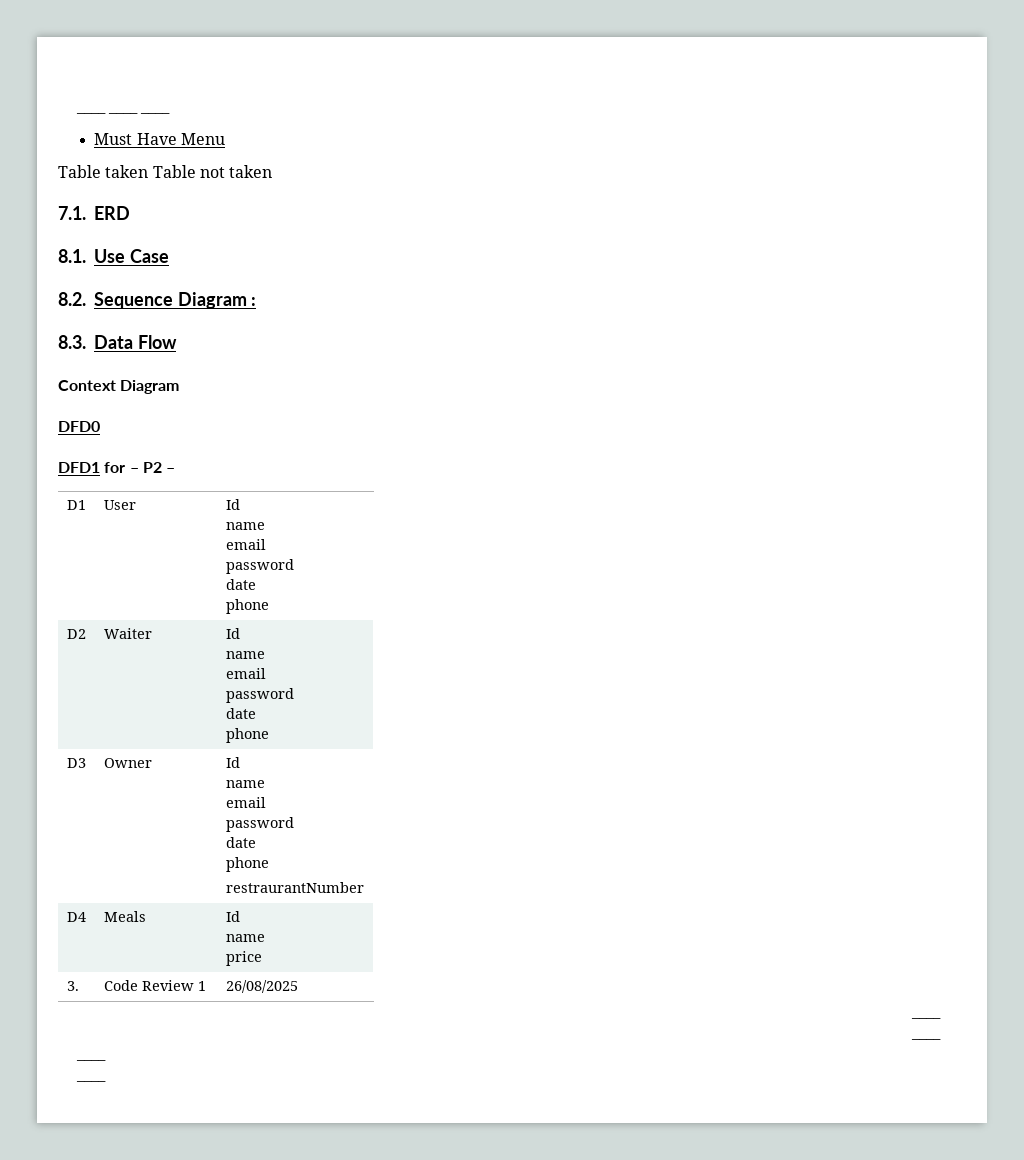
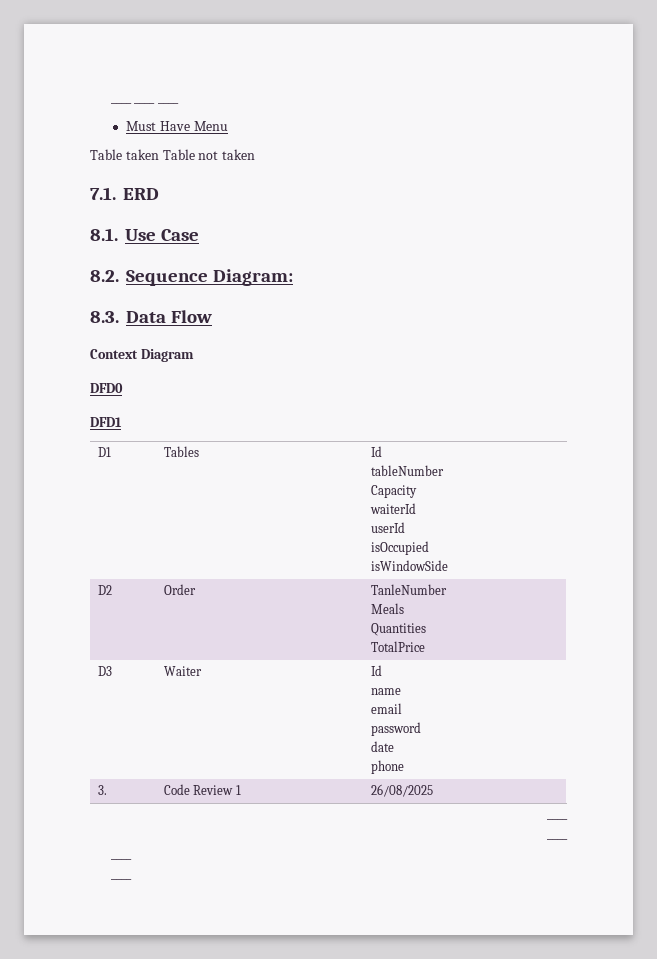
[177,292,257,309] Diagram : -> [213,269,294,286] Diagram:
[104,462,176,473] for – P2 – -> (122, 422) none
[103,500,136,510] [225,499,240,510] [225,522,265,530] [225,539,266,550] [225,559,294,574] [225,579,256,590] [225,599,269,614] [66,629,86,639] User | Id // name // email // password // date // phone // D2 -> [164,446,200,457] [371,446,383,457] [371,465,445,476] [371,485,418,498] [370,503,417,514] [371,522,406,533] [371,541,430,555] [371,560,449,571] [98,585,113,595] [164,584,197,595] [371,584,448,595] [371,603,405,614] [371,623,427,636] [371,641,426,652] [98,666,113,676] Tables | Id // tableNumber // Capacity // waiterId // userId // isOccupied // isWindowSide // D2 | Order | TanleNumber // Meals // Quantities // TotalPrice // D3
[66,758,86,768] [103,758,152,768] [225,757,240,768] [225,780,265,788] [225,797,266,808] [225,817,294,832] [225,837,256,848] [225,857,269,872] [225,882,364,893] [66,912,86,922] [103,911,146,922] [225,911,240,922] [225,934,265,942] [225,951,262,966] // D3 | Owner | Id // name // email // password // date // phone // restraurantNumber // D4 | Meals | Id // name // price -> (405, 767) none

